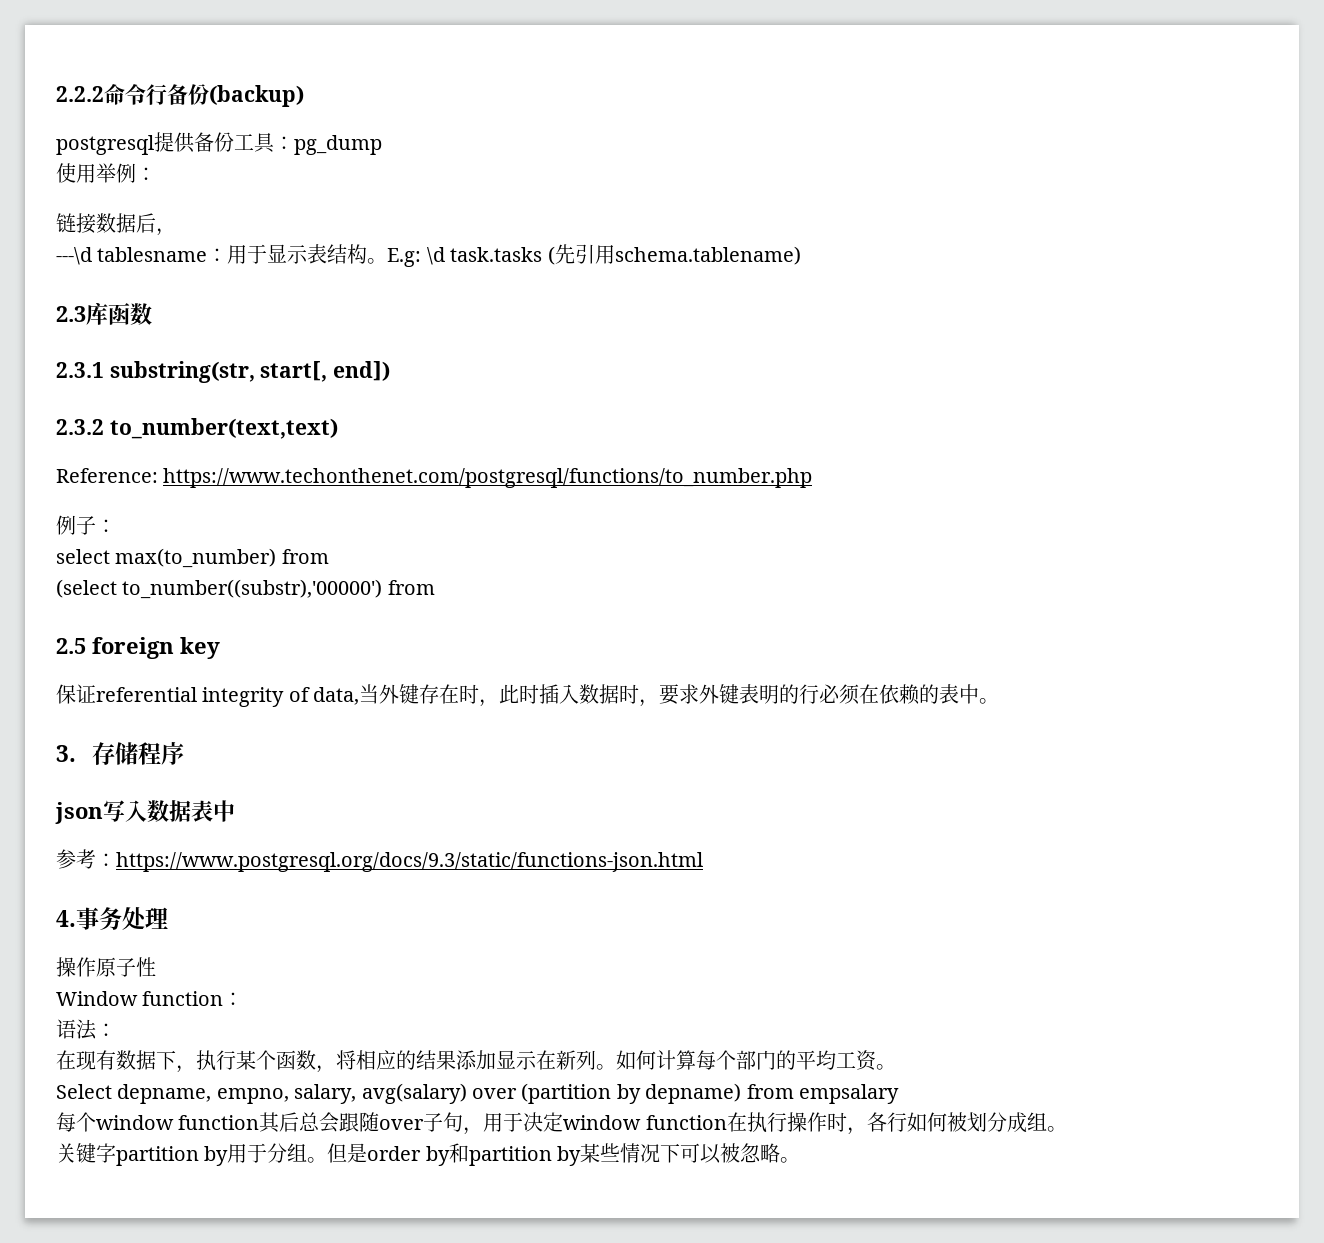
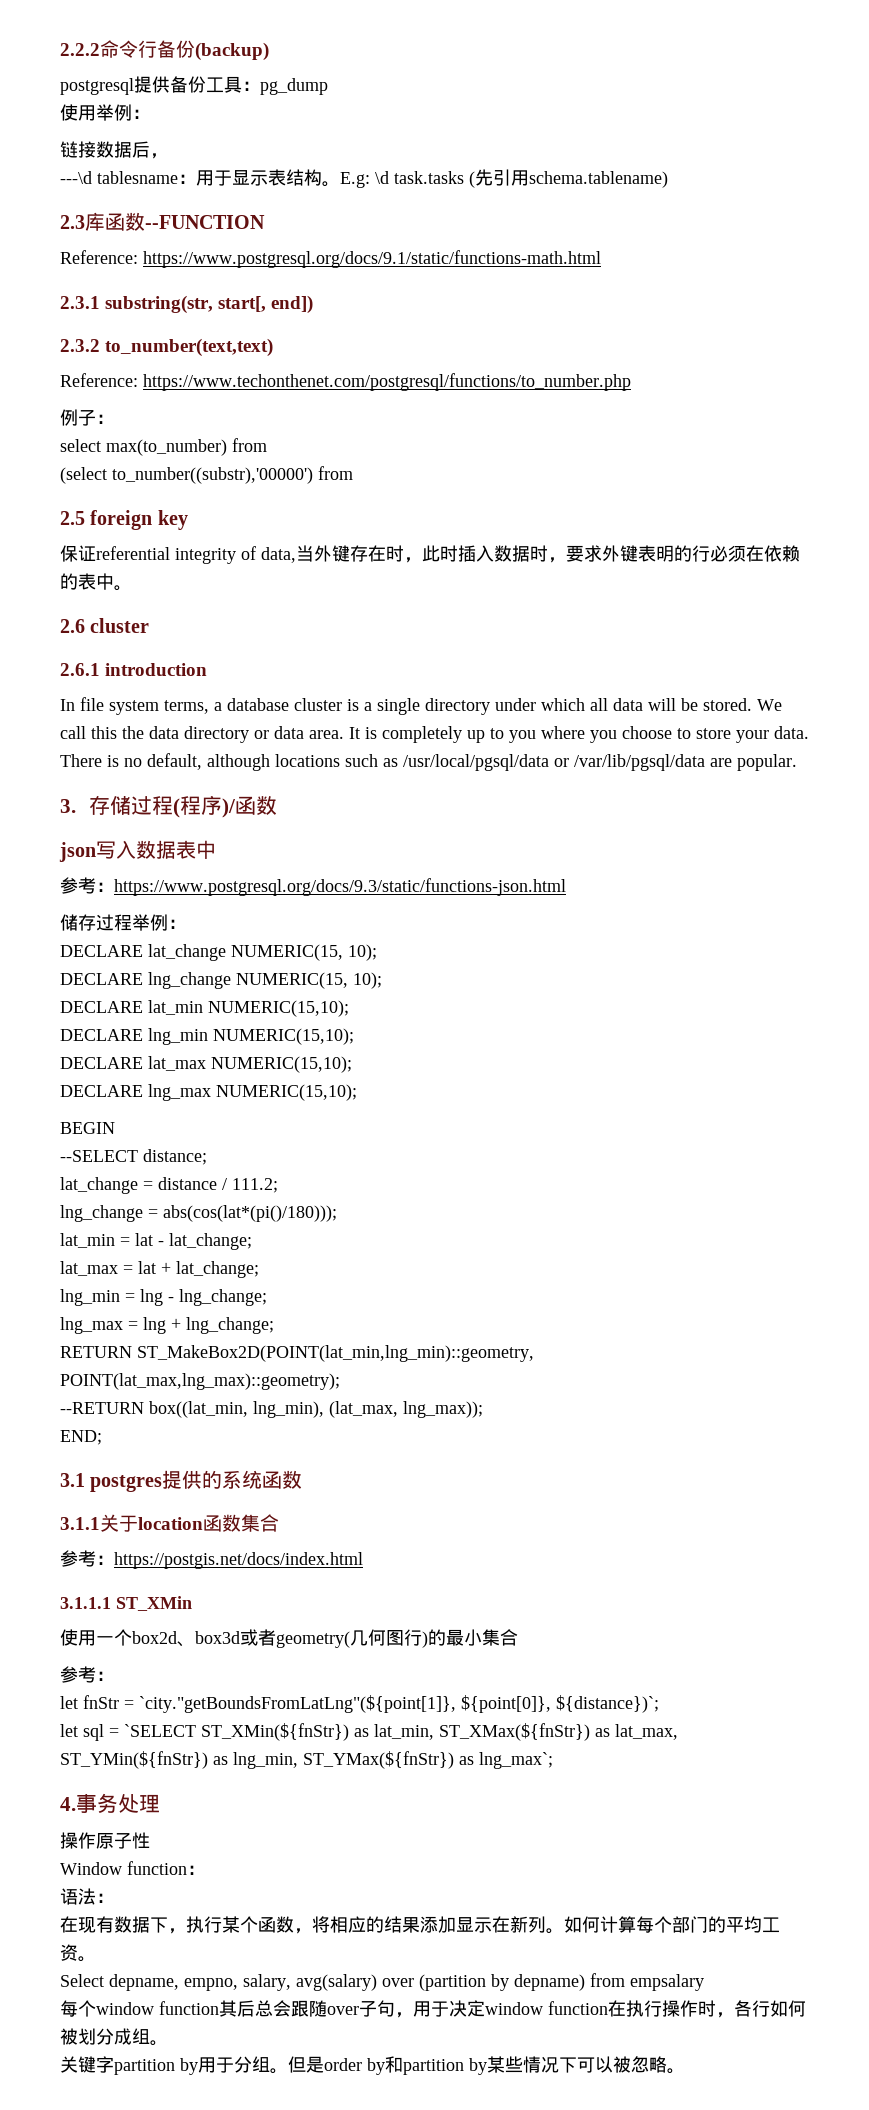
(152, 314) none -> [145,215,265,229] [60,250,601,268] --FUNCTION // Reference: https://www.postgresql.org/docs/9.1/static/functions-math.html
(1000, 701) none -> [60,618,150,633] [60,663,208,676] [60,697,782,715] [60,726,809,743] [60,753,797,771] // 2.6 cluster // 2.6.1 introduction // In file system terms, a database cluster is a single directory under which all data will be stored. We call this the data directory or data area. It is completely up to you where you choose to store your data. There is no default, although locations such as /usr/local/pgsql/data or /var/lib/pgsql/data are popular.
(138, 753) none -> [130,796,180,818] 过程(
(184, 753) none -> [221,796,277,818] )/函数
(703, 862) none -> [60,914,186,931] [60,944,377,961] [60,972,382,989] [60,1000,349,1017] [60,1028,354,1045] [60,1056,352,1073] [60,1084,357,1101] [60,1122,115,1134] [60,1149,207,1165] [60,1177,278,1194] [60,1205,337,1222] [60,1233,252,1250] [60,1261,259,1278] [60,1289,267,1306] [60,1317,274,1334] [60,1345,534,1362] [60,1373,340,1390] [60,1401,483,1418] [60,1430,102,1445] [60,1470,303,1492] [60,1514,279,1532] [60,1550,363,1569] [60,1596,192,1611] [60,1629,518,1648] [60,1666,114,1683] [60,1695,659,1713] [60,1723,678,1741] [60,1751,553,1769] // 储存过程举例： // DECLARE lat_change NUMERIC(15, 10); // DECLARE lng_change NUMERIC(15, 10); // DECLARE lat_min NUMERIC(15,10); // DECLARE lng_min NUMERIC(15,10); // DECLARE lat_max NUMERIC(15,10); // DECLARE lng_max NUMERIC(15,10); // BEGIN // --SELECT distance; // lat_change = distance / 111.2; // lng_change = abs(cos(lat*(pi()/180))); // lat_min = lat - lat_change; // lat_max = lat + lat_change; // lng_min = lng - lng_change; // lng_max = lng + lng_change; // RETURN ST_MakeBox2D(POINT(lat_min,lng_min)::geometry, POINT(lat_max,lng_max)::geometry); // --RETURN box((lat_min, lng_min), (lat_max, lng_max)); // END; // 3.1 postgres提供的系统函数 // 3.1.1关于location函数集合 // 参考：https://postgis.net/docs/index.html // 3.1.1.1 ST_XMin // 使用一个box2d、box3d或者geometry(几何图行)的最小集合 // 参考： // let fnStr = `city."getBoundsFromLatLng"(${point[1]}, ${point[0]}, ${distance})`; // let sql = `SELECT ST_XMin(${fnStr}) as lat_min, ST_XMax(${fnStr}) as lat_max, ST_YMin(${fnStr}) as lng_min, ST_YMax(${fnStr}) as lng_max`;

